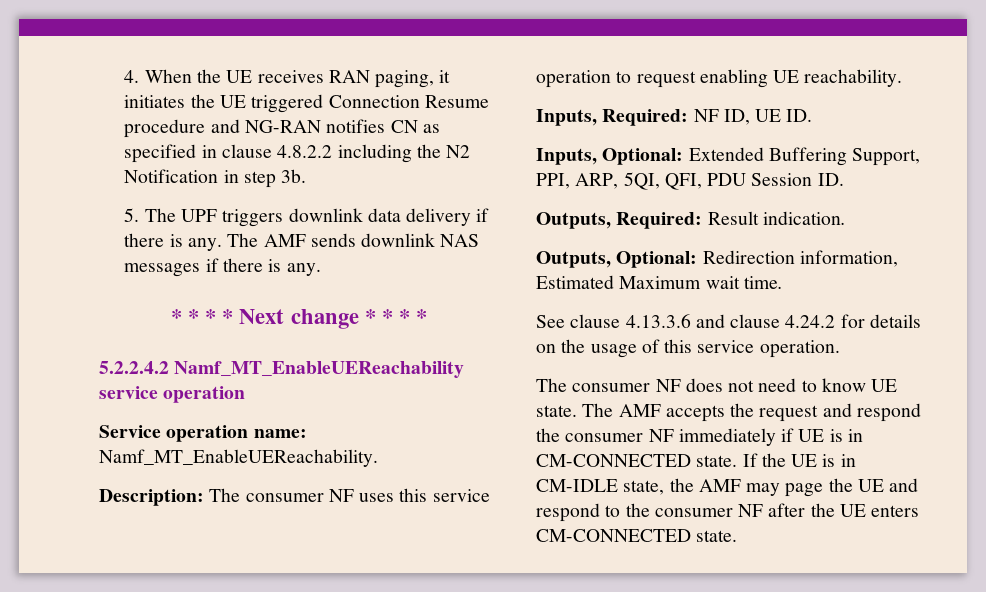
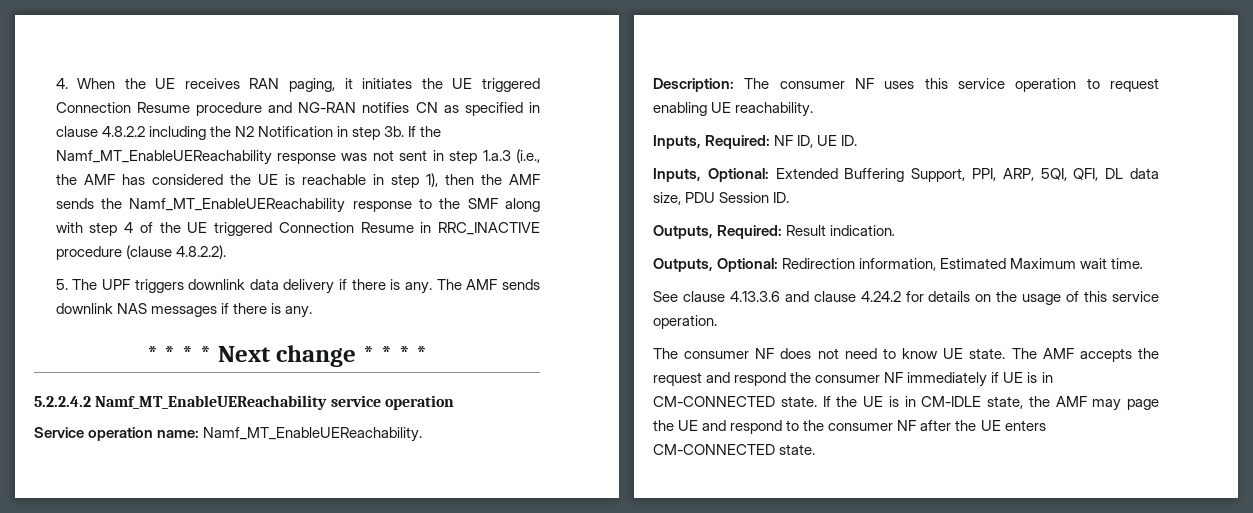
(307, 176) none -> [407,126,442,137] [55,149,540,165] [55,173,540,188] [55,198,540,213] [55,222,540,236] [55,245,226,260] If the Namf_MT_EnableUEReachability response was not sent in step 1.a.3 (i.e., the AMF has considered the UE is reachable in step 1), then the AMF sends the Namf_MT_EnableUEReachability response to the SMF along with step 4 of the UE triggered Connection Resume in RRC_INACTIVE procedure (clause 4.8.2.2).
(702, 181) none -> [1105,168,1159,179] [653,192,681,205] DL data size,

